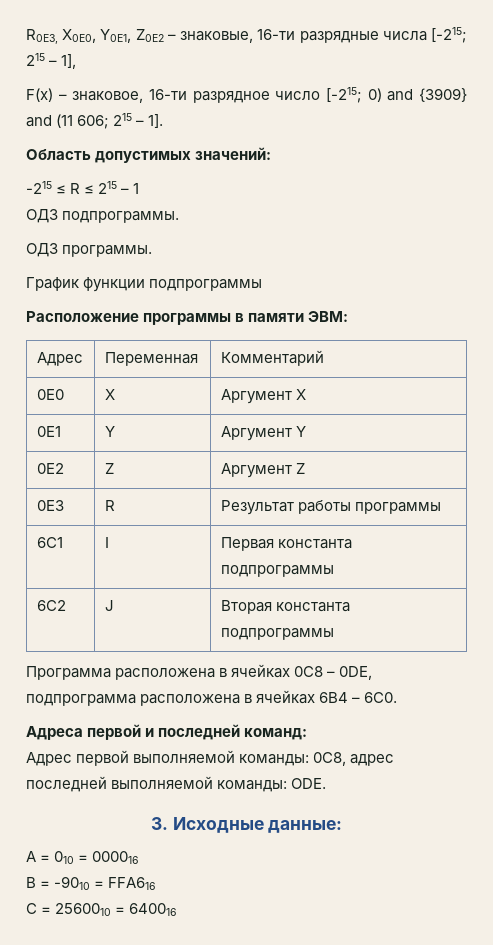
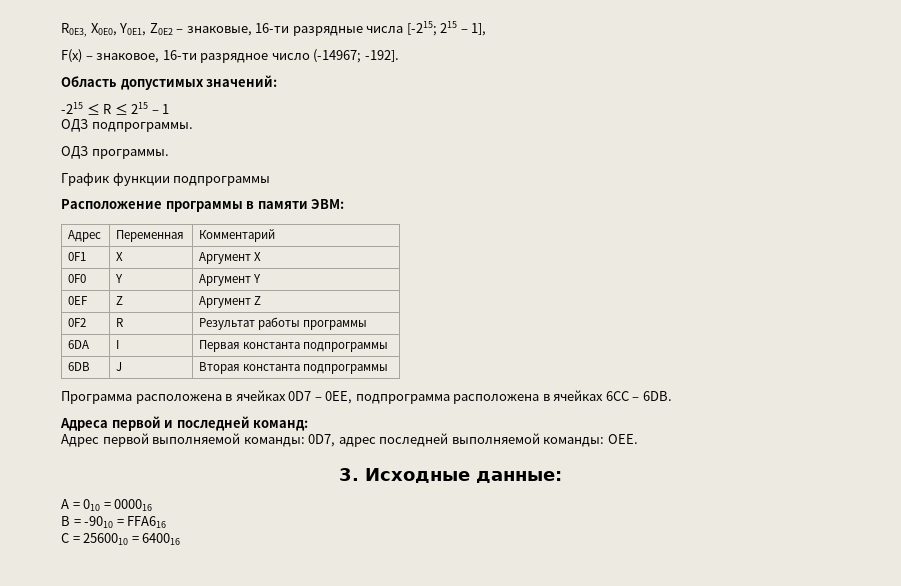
[326,87,468,103] [26,113,164,129] [-215; 0) and {3909} and (11 606; 215 – 1]. -> [313,49,399,63] (-14967; -192].
[36,389,64,400] 0E0 -> [68,252,87,261] 0F1
[36,426,61,437] 0E1 -> [68,274,87,283] 0F0
[36,463,64,474] 0E2 -> [68,296,89,305] 0EF
[36,500,64,511] 0E3 -> [68,318,87,327] 0F2
[36,537,63,548] 6C1 -> [68,340,90,349] 6DA
[36,600,66,611] 6C2 -> [68,362,91,371] 6DB
[294,666,373,680] 0C8 – 0DE, -> [288,391,353,404] 0D7 – 0EE,
[319,692,398,703] 6B4 – 6C0. -> [605,391,672,401] 6CC – 6DB.
[313,752,347,766] 0C8, -> [308,434,336,447] 0D7,
[291,778,327,789] ODE. -> [607,434,638,444] OEE.

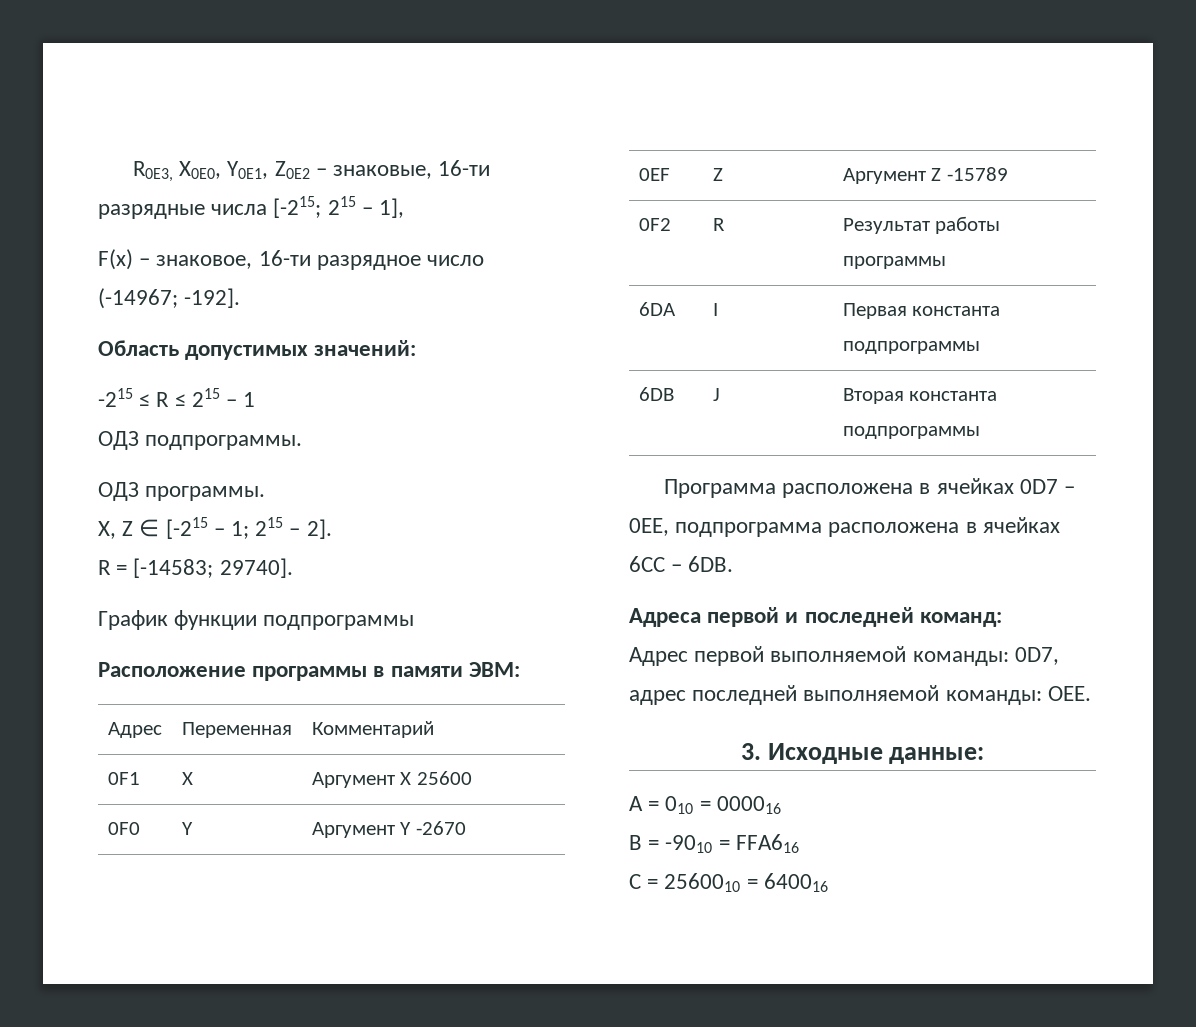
(169, 154) none -> [98,517,332,539] [98,558,293,578] // X, Z ∈ [-215 – 1; 215 – 2]. // R = [-14583; 29740].
(262, 256) none -> [416,771,472,785] 25600
(262, 278) none -> [415,821,466,835] -2670
(262, 300) none -> [946,167,1008,181] -15789

